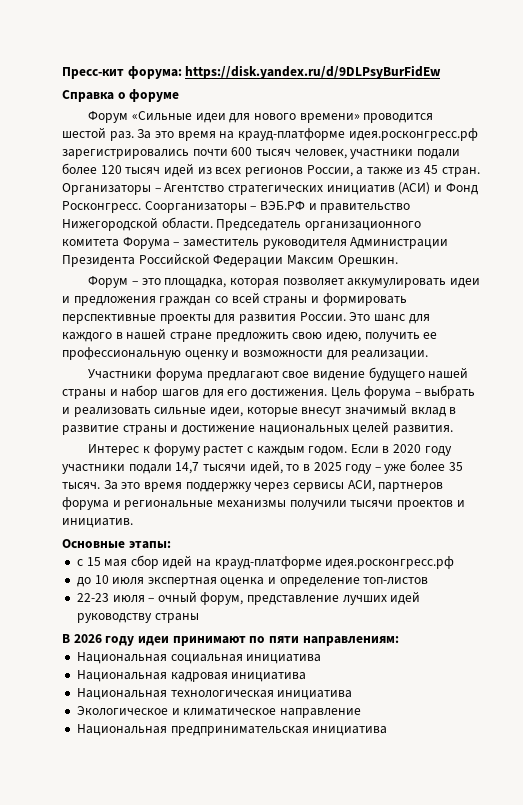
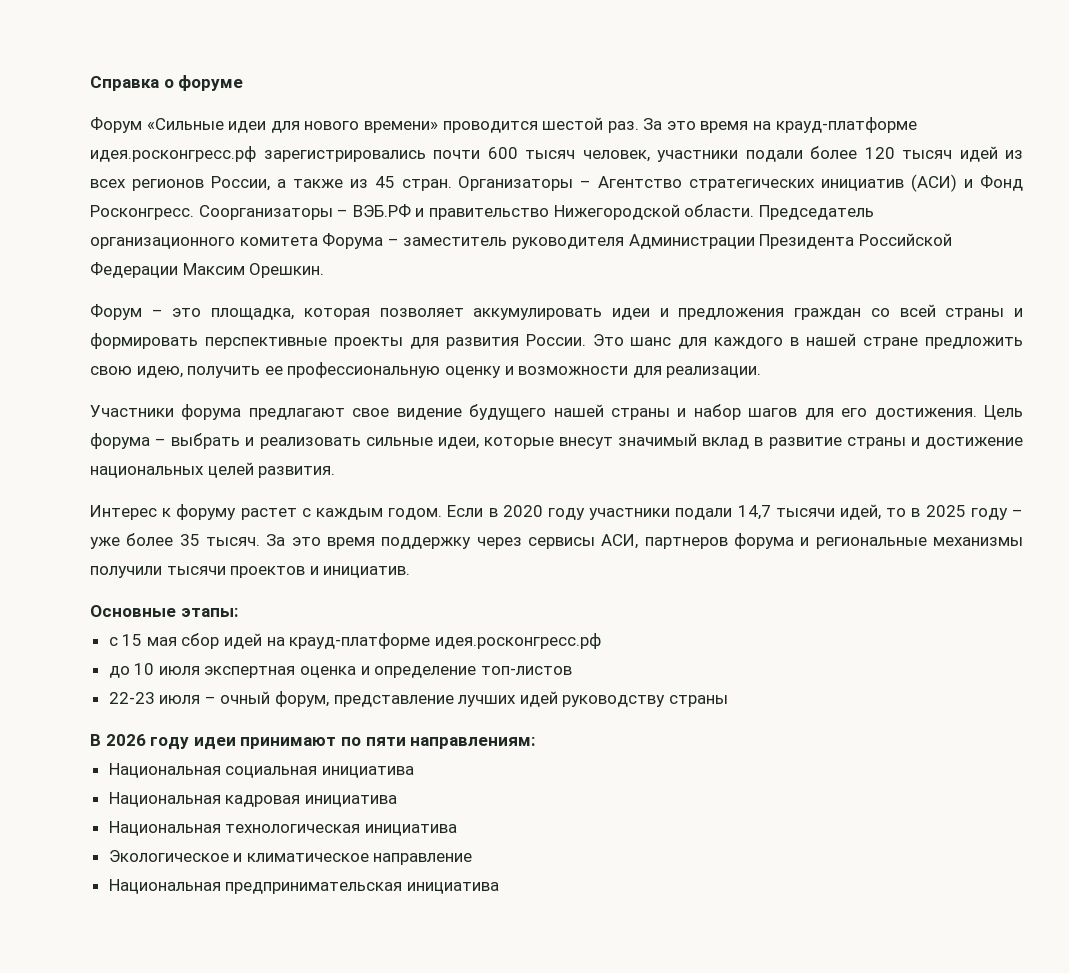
[62,65,442,79] Пресс-кит форума: https://disk.yandex.ru/d/9DLPsyBurFidEw // -> (90, 83) none

